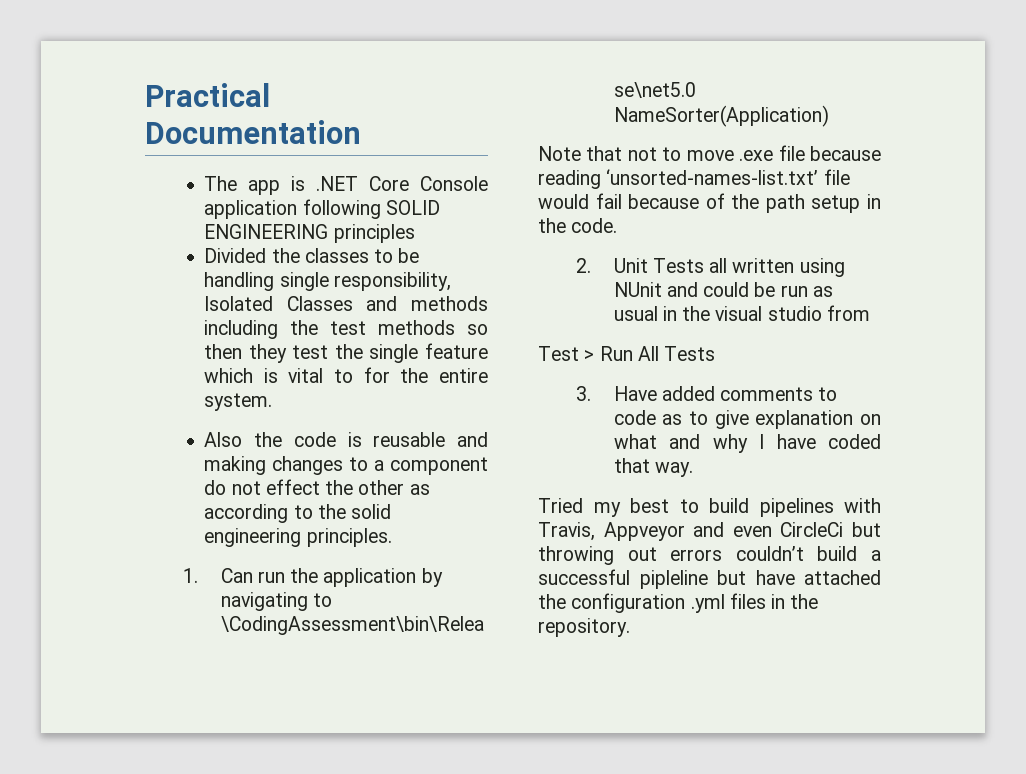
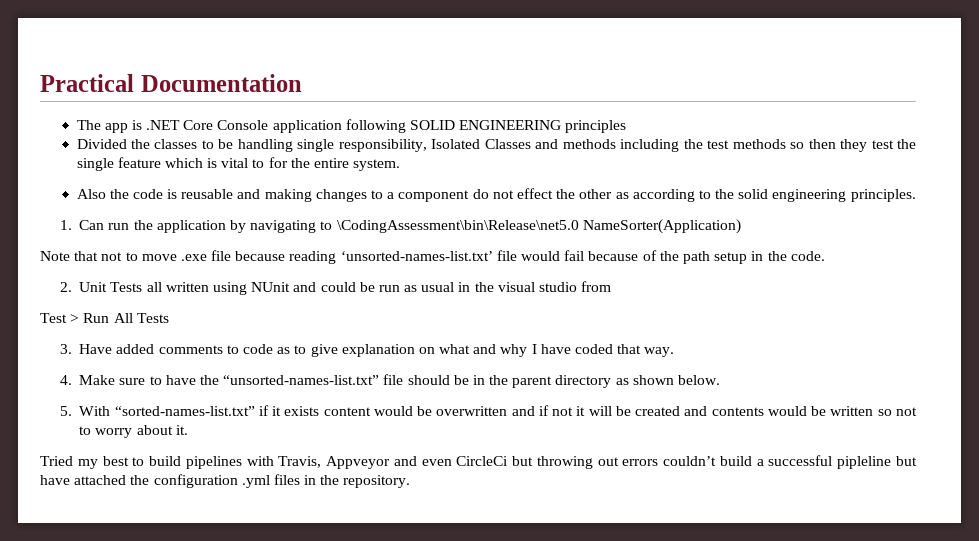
(693, 469) none -> [59,374,721,388] [59,405,918,416] [79,425,188,438] // 4. Make sure to have the “unsorted-names-list.txt” file should be in the parent directory as shown below. // 5. With “sorted-names-list.txt” if it exists content would be overwritten and if not it will be created and contents would be written so not to worry about it.

